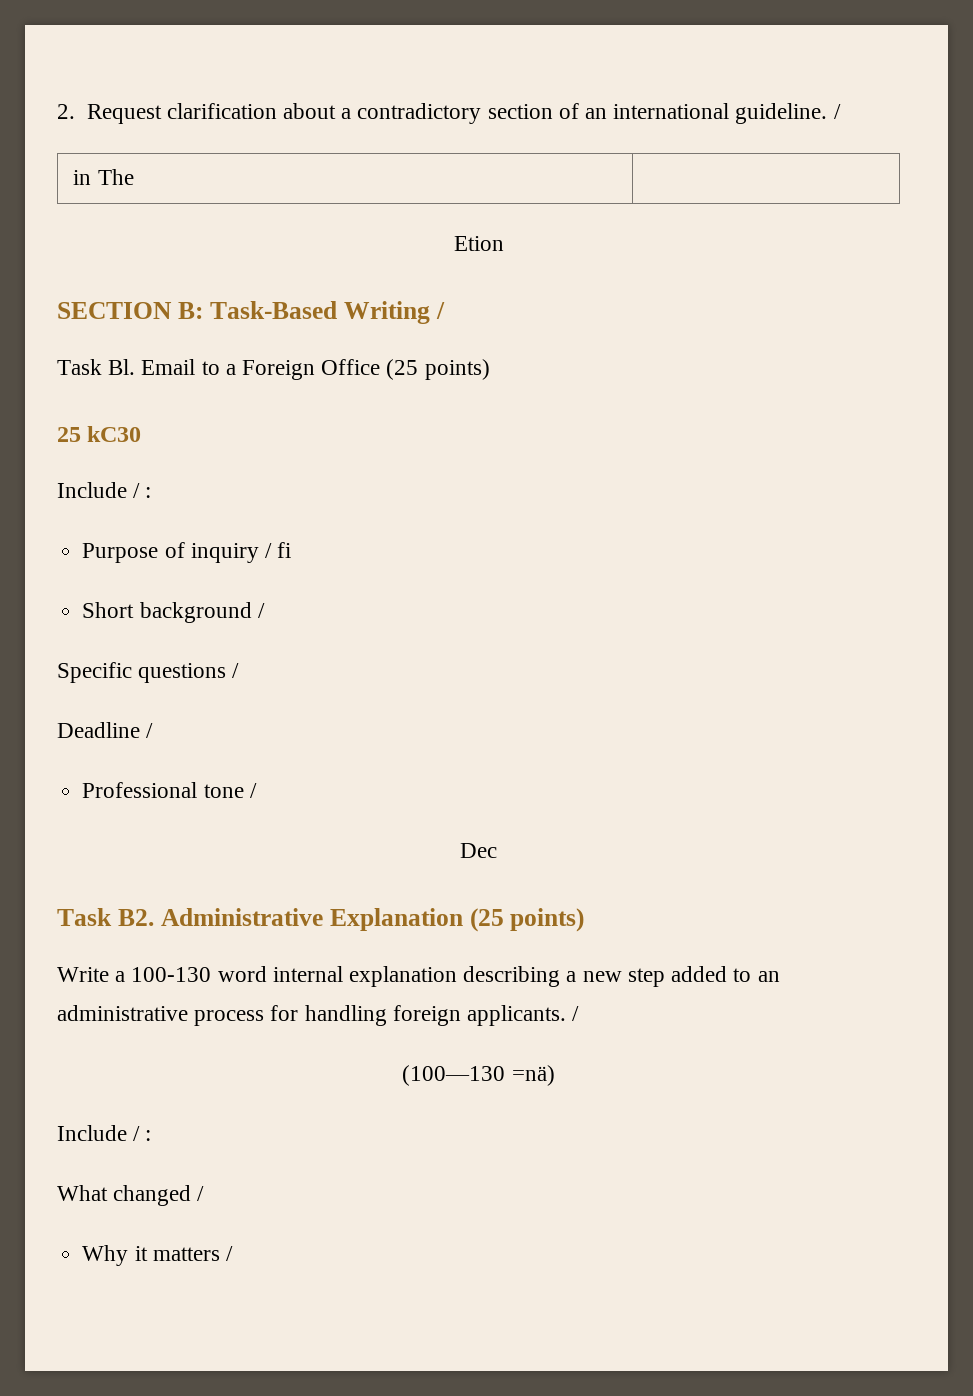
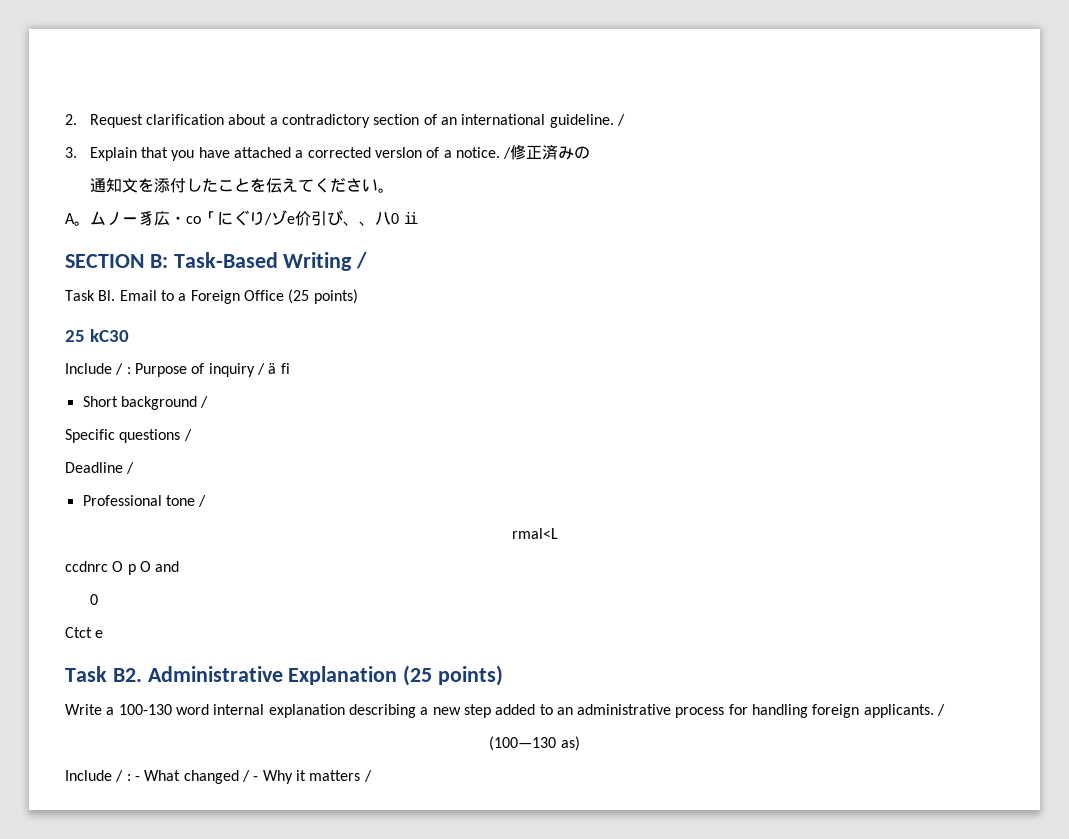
[73,169,134,185] [453,236,504,251] // in The | // Etion -> [65,144,591,161] [89,178,394,193] [65,210,420,226] // 3. Explain that you have attached a corrected verslon of a notice. /修正済みの // 通知文を添付したことを伝えてください。 // A。ムノー豸広・co「にぐり/ゾe价引び、、ハ0 ⅱ
(152, 492) // -> (131, 370) none
(272, 550) none -> [268,363,277,374] ä
[460,843,497,858] Dec -> [511,528,558,539] [65,561,180,575] [89,594,98,605] [65,627,104,638] rmal<L // ccdnrc O p O and // 0 // Ctct e
[511,1065,555,1086] [57,1125,152,1141] =nä) // Include / : // -> [560,736,580,751] [65,770,140,782] as) // Include / : -
(205, 1193) // -> [253,776,259,781] -

